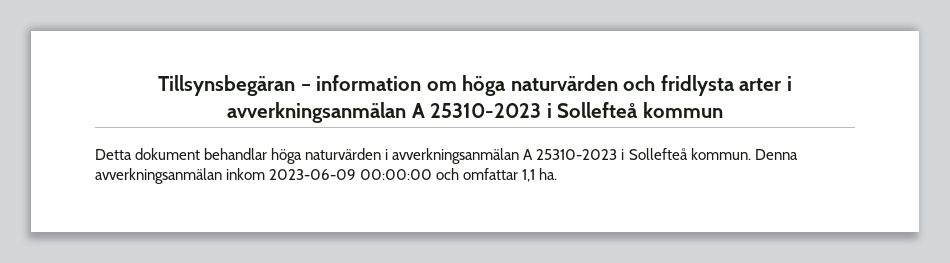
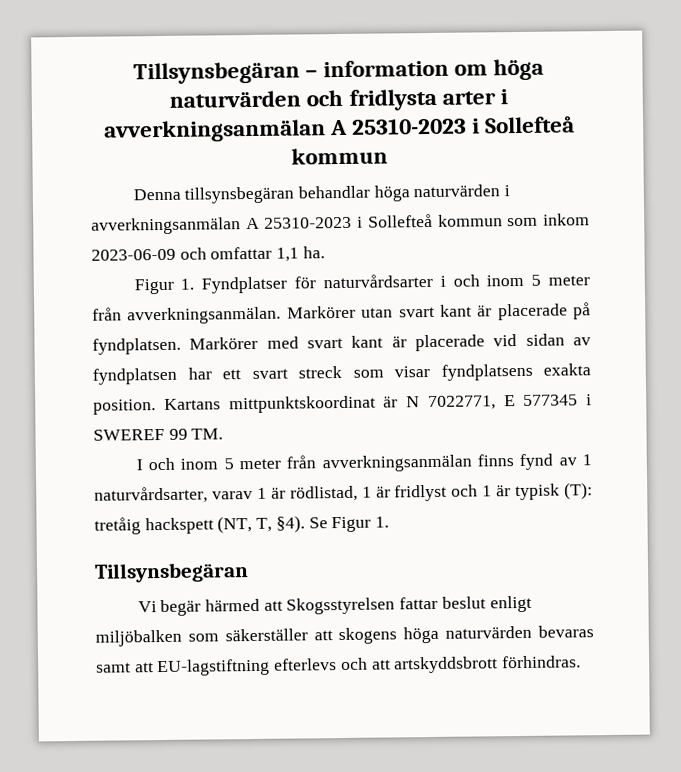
[95,148,201,160] Detta dokument -> [132,186,295,204] Denna tillsynsbegäran
[690,148,798,160] [95,168,222,184] kommun. Denna avverkningsanmälan -> [437,214,539,227] kommun som
[360,169,433,180] 00:00:00 -> (176, 254) none
(558, 174) none -> [133,273,591,295] [92,302,591,325] [92,333,591,355] [92,363,591,385] [93,394,592,415] [93,428,224,441] [135,453,592,473] [94,482,594,504] [94,515,390,535] [94,562,249,583] [137,595,532,617] [95,625,594,647] [96,655,582,677] // Figur 1. Fyndplatser för naturvårdsarter i och inom 5 meter från avverkningsanmälan. Markörer utan svart kant är placerade på fyndplatsen. Markörer med svart kant är placerade vid sidan av fyndplatsen har ett svart streck som visar fyndplatsens exakta position. Kartans mittpunktskoordinat är N 7022771, E 577345 i SWEREF 99 TM. // I och inom 5 meter från avverkningsanmälan finns fynd av 1 naturvårdsarter, varav 1 är rödlistad, 1 är fridlyst och 1 är typisk (T): tretåig hackspett (NT, T, §4). Se Figur 1. // Tillsynsbegäran // Vi begär härmed att Skogsstyrelsen fattar beslut enligt miljöbalken som säkerställer att skogens höga naturvärden bevaras samt att EU-lagstiftning efterlevs och att artskyddsbrott förhindras.

